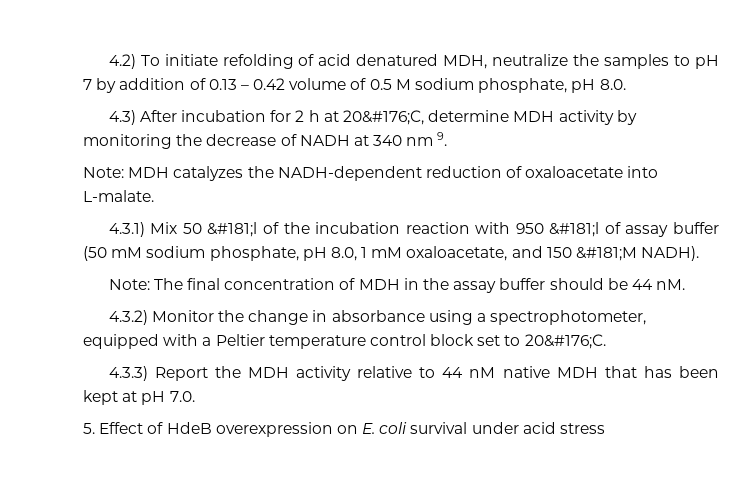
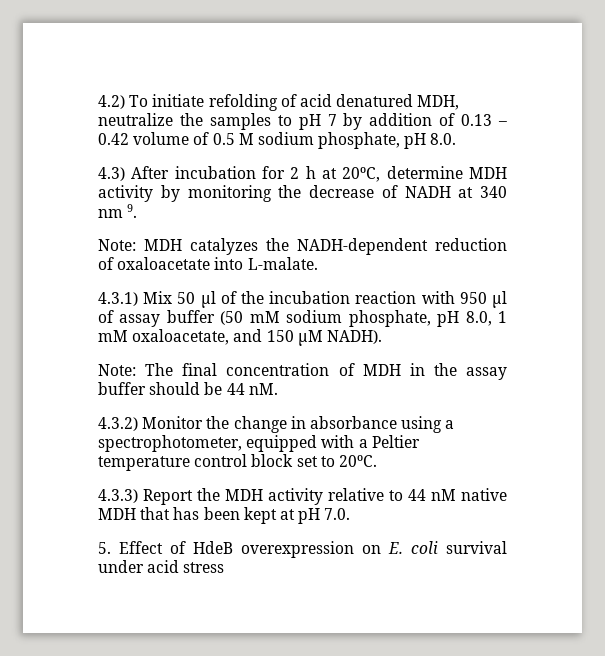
[342,110,424,125] 20&#176;C, -> [342,167,381,182] 20ºC,
[207,222,258,237] &#181;l -> [200,291,216,308] μl
[549,222,600,237] &#181;l -> [491,291,507,308] μl
[576,247,638,261] &#181;M -> [297,330,323,346] μM
[524,334,606,349] 20&#176;C. -> [338,455,377,467] 20ºC.

